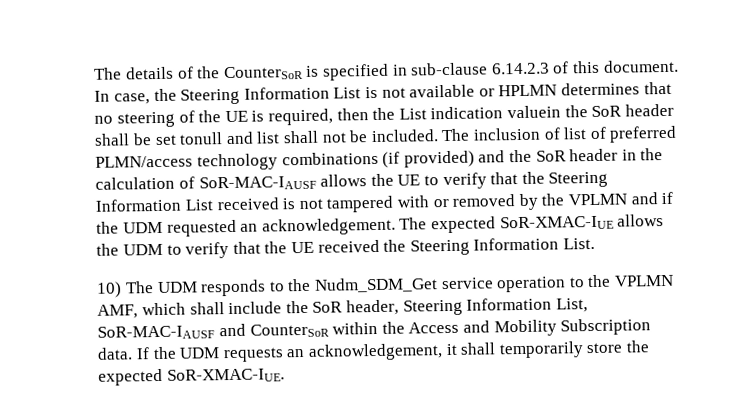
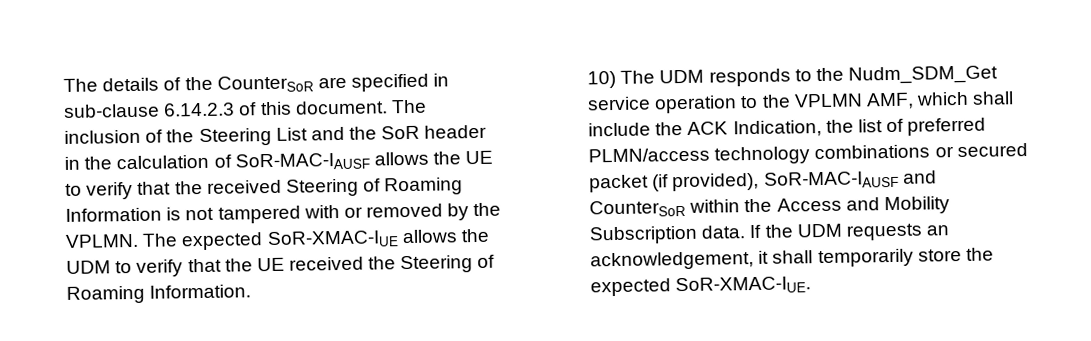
[306,65,320,77] is -> [317,76,347,89] are
[94,81,672,105] [94,103,674,128] [94,125,678,146] [95,150,475,171] In case, the Steering Information List is not available or HPLMN determines that no steering of the UE is required, then the List indication valuein the SoR header shall be set tonull and list shall not be included. The inclusion of list of preferred PLMN/access technology combinations (if provided) -> [390,99,427,114] [64,127,308,147] The inclusion of the Steering List
[548,171,609,188] [95,197,279,212] Steering Information List received -> [206,177,464,197] [65,207,163,222] received Steering of Roaming Information
[567,191,674,206] [96,217,396,237] VPLMN and if the UDM requested an acknowledgement. -> [65,233,140,248] VPLMN.
[473,237,595,251] Information List. -> [477,254,496,268] [66,284,252,304] of Roaming Information.
[312,297,588,316] SoR header, Steering Information List, -> [687,117,987,138] [588,143,1028,165] [589,172,760,193] ACK Indication, the list of preferred PLMN/access technology combinations or secured packet (if provided),

